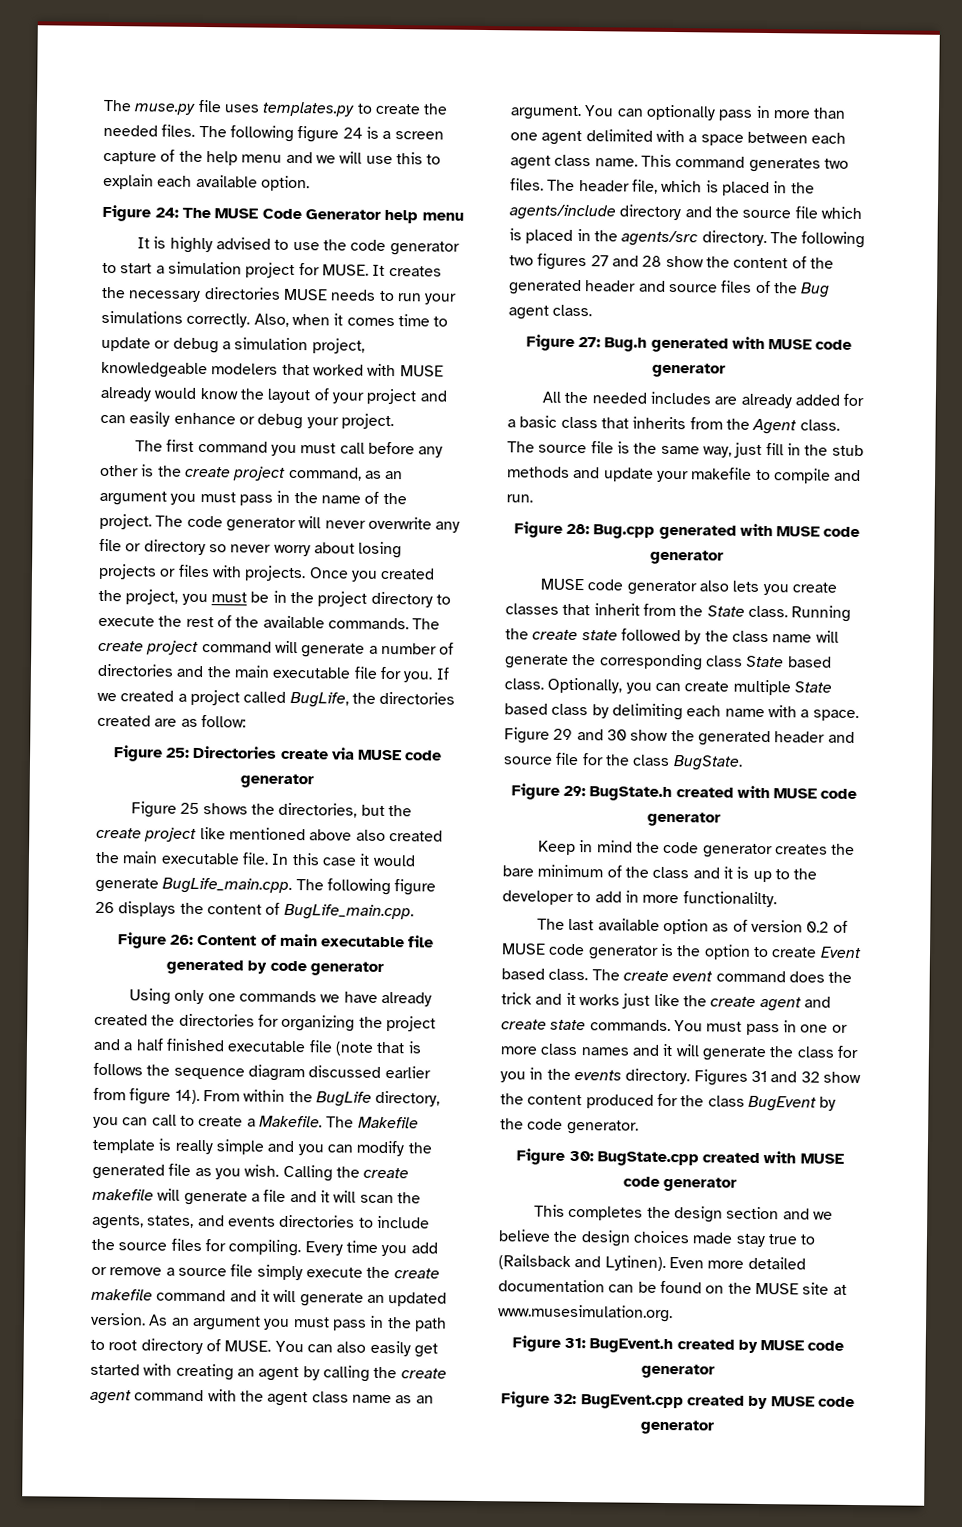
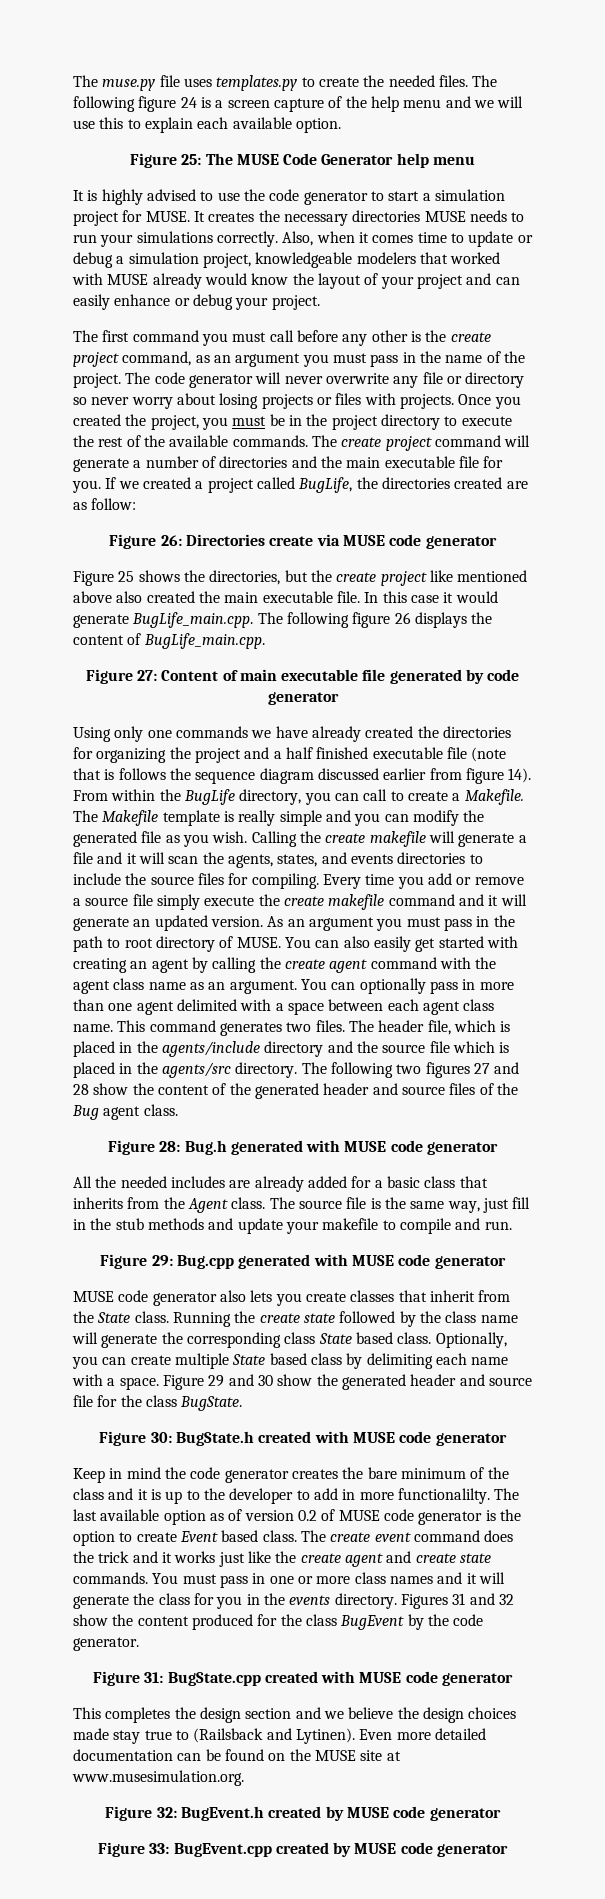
[154,207,179,218] 24: -> [181,154,202,165] 25:
[165,747,190,758] 25: -> [160,535,182,546] 26:
[169,934,194,945] 26: -> [136,670,157,681] 27:
[577,337,601,348] 27: -> [159,1141,181,1152] 28:
[565,523,590,535] 28: -> [151,1255,173,1266] 29:
[562,785,586,797] 29: -> [150,1432,172,1443] 30:
(777, 899) // -> (490, 1496) none
[568,1150,594,1162] 30: -> [144,1672,164,1683] 31:
[563,1337,586,1349] 31: -> [156,1807,177,1818] 32:
[553,1393,578,1405] 32: -> [149,1843,170,1854] 33:

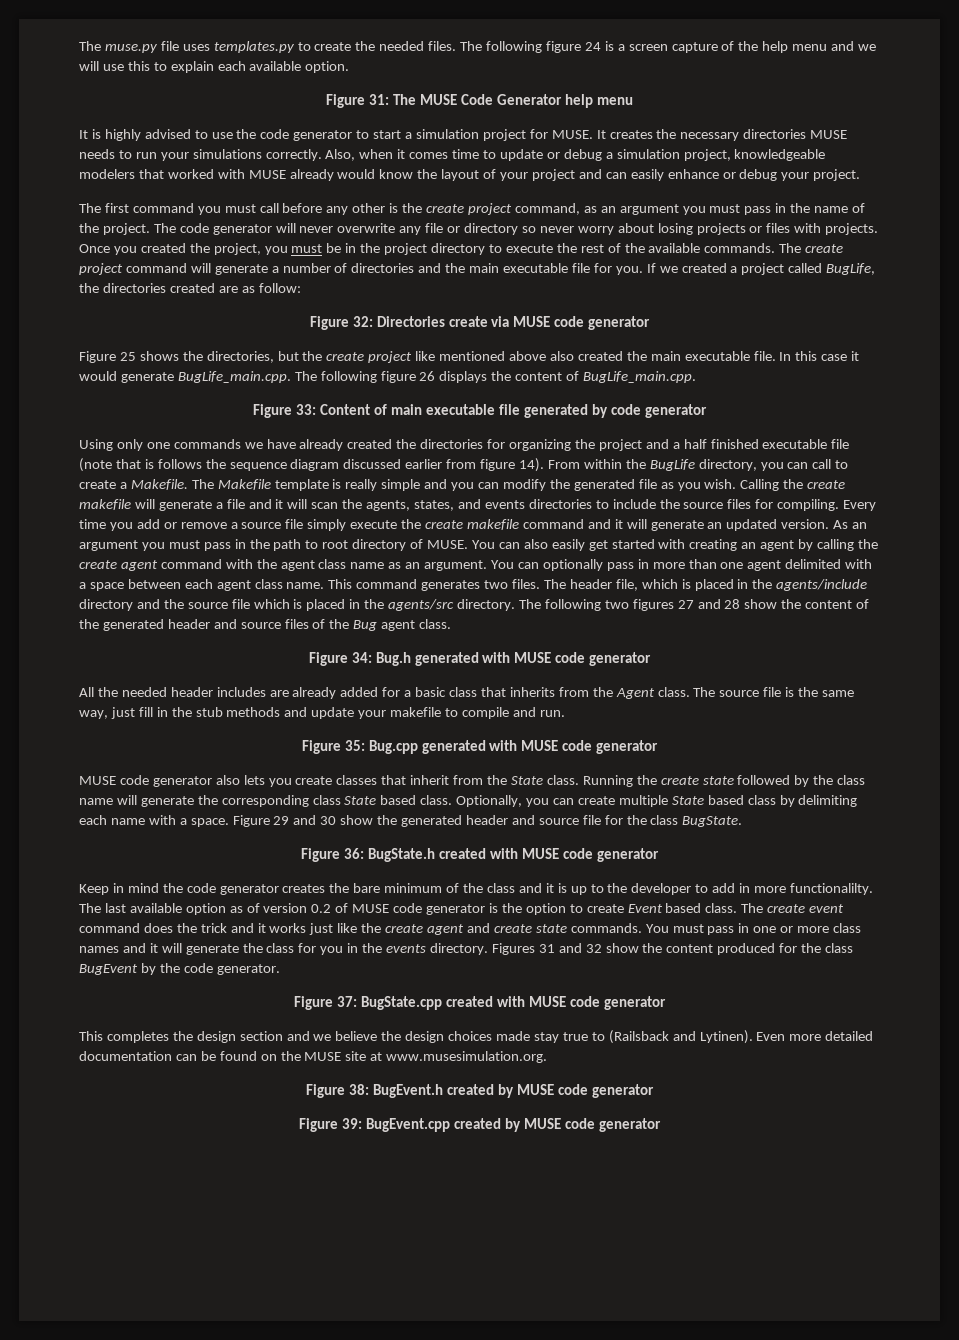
[181,154,202,165] 25: -> [369,94,390,105] 31:
[160,535,182,546] 26: -> [352,316,373,327] 32:
[136,670,157,681] 27: -> [296,404,317,415] 33:
[159,1141,181,1152] 28: -> [351,652,372,663] 34:
(167, 1182) none -> [170,687,213,697] header
[151,1255,173,1266] 29: -> [344,740,365,751] 35:
[150,1432,172,1443] 30: -> [344,848,365,859] 36:
[144,1672,164,1683] 31: -> [337,996,358,1007] 37:
[156,1807,177,1818] 32: -> [349,1084,370,1095] 38:
[149,1843,170,1854] 33: -> [342,1118,363,1129] 39:

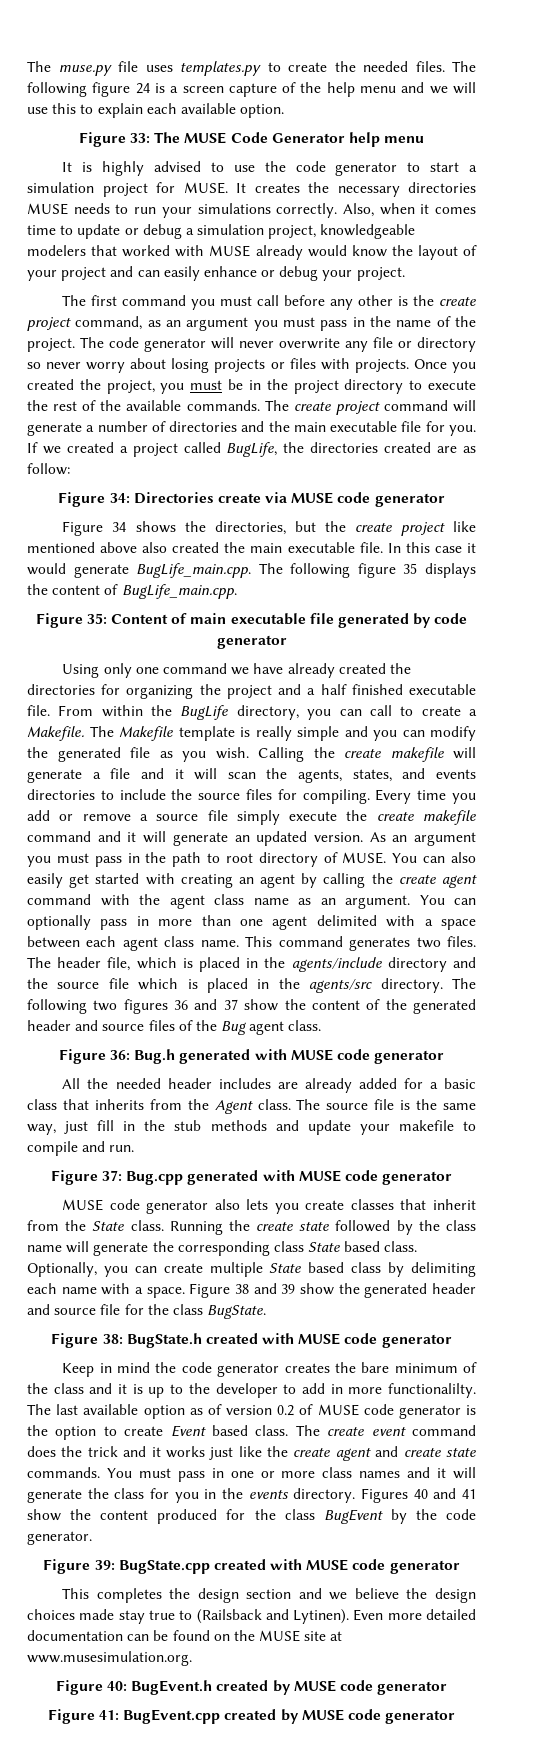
[369,94,390,105] 31: -> [130,133,151,143] 33:
[352,316,373,327] 32: -> [109,493,130,503] 34:
[119,352,136,361] 25 -> [112,522,127,532] 34
[419,371,436,381] 26 -> [403,563,418,574] 35
[296,404,317,415] 33: -> [86,613,107,624] 35:
[173,439,241,449] commands -> [162,663,227,674] command
[831,439,850,449] [79,458,545,472] file (note that is follows the sequence diagram discussed earlier from figure 14). -> [27,705,50,716] file.
[677,599,741,609] 27 and 28 -> [174,999,238,1010] 36 and 37
[351,652,372,663] 34: -> [110,1050,131,1060] 36:
[344,740,365,751] 35: -> [102,1170,123,1181] 37:
[273,815,337,825] 29 and 30 -> [235,1283,296,1294] 38 and 39
[344,848,365,859] 36: -> [102,1334,123,1344] 38:
[538,943,602,953] 31 and 32 -> [413,1488,477,1499] 40 and 41
[337,996,358,1007] 37: -> [94,1560,115,1570] 39:
[349,1084,370,1095] 38: -> [107,1681,128,1691] 40:
[342,1118,363,1129] 39: -> [99,1710,120,1720] 41:

